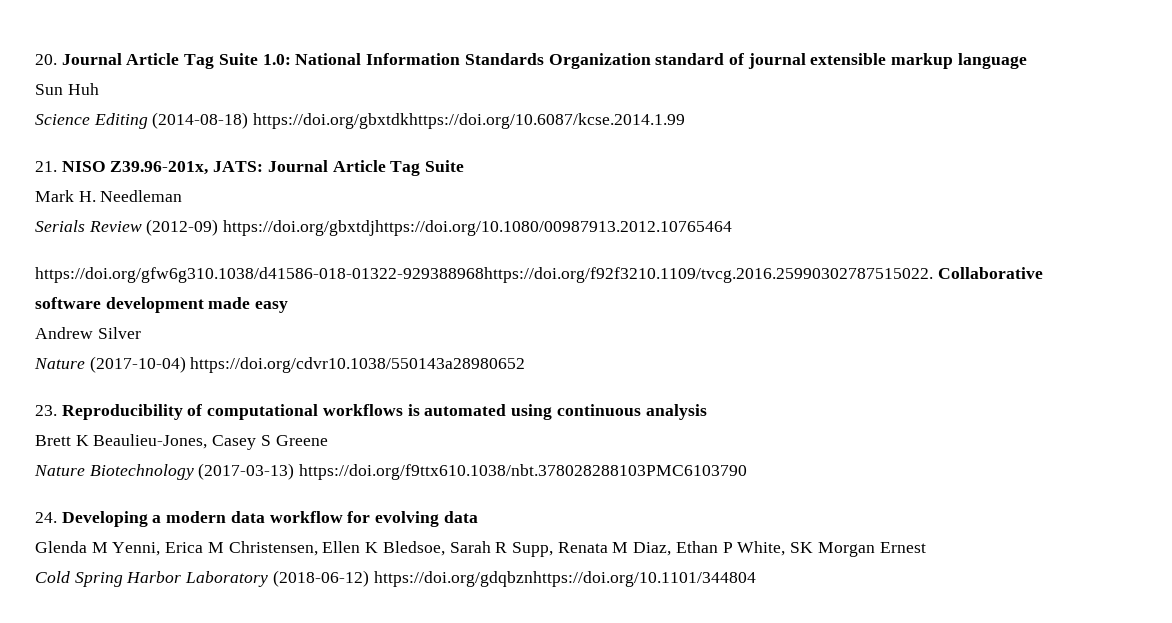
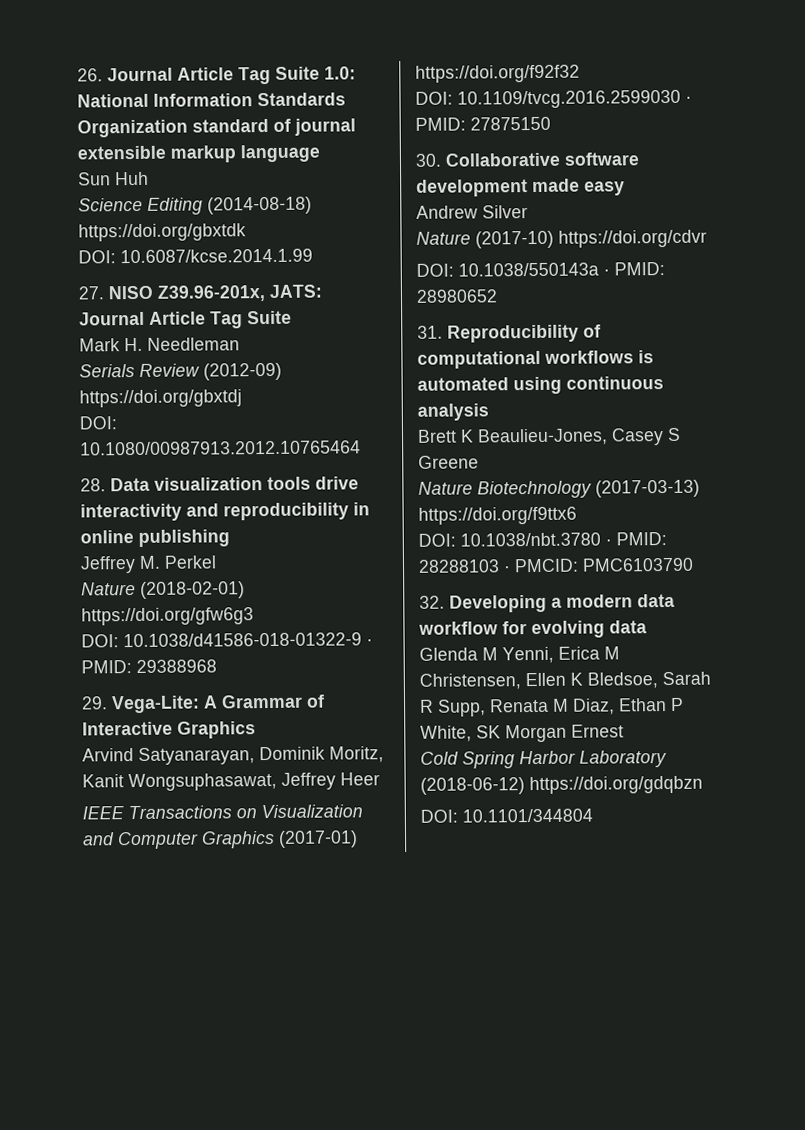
[35,54,57,65] 20. -> [77,68,103,82] 26.
[253,113,686,129] [35,161,57,172] https://doi.org/gbxtdkhttps://doi.org/10.6087/kcse.2014.1.99 // 21. -> [78,223,246,242] [78,248,313,264] [78,286,104,300] https://doi.org/gbxtdk // DOI: 10.6087/kcse.2014.1.99 // 27.
[223,220,733,236] [35,267,933,283] https://doi.org/gbxtdjhttps://doi.org/10.1080/00987913.2012.10765464 // https://doi.org/gfw6g310.1038/d41586-018-01322-929388968https://doi.org/f92f3210.1109/tvcg.2016.25990302787515022. -> [79,389,242,408] [79,416,117,430] [80,440,361,456] [80,476,359,492] [80,502,370,522] [80,529,230,547] [80,555,217,574] [81,581,245,599] [81,607,254,626] [81,632,373,648] [81,659,217,674] [81,694,325,714] [82,721,256,739] [82,746,384,765] [82,772,380,792] [82,804,363,820] [82,830,358,850] [415,64,580,83] [415,89,692,109] [415,116,551,131] [415,153,442,167] https://doi.org/gbxtdj // DOI: 10.1080/00987913.2012.10765464 // 28. Data visualization tools drive interactivity and reproducibility in online publishing // Jeffrey M. Perkel // Nature (2018-02-01) https://doi.org/gfw6g3 // DOI: 10.1038/d41586-018-01322-9 · PMID: 29388968 // 29. Vega-Lite: A Grammar of Interactive Graphics // Arvind Satyanarayan, Dominik Moritz, Kanit Wongsuphasawat, Jeffrey Heer // IEEE Transactions on Visualization and Computer Graphics (2017-01) https://doi.org/f92f32 // DOI: 10.1109/tvcg.2016.2599030 · PMID: 27875150 // 30.
[89,356,526,373] [35,405,57,416] (2017-10-04) https://doi.org/cdvr10.1038/550143a28980652 // 23. -> [475,229,707,249] [416,262,665,277] [416,289,498,303] [417,325,443,339] (2017-10) https://doi.org/cdvr // DOI: 10.1038/550143a · PMID: 28980652 // 31.
[299,464,748,480] [35,512,57,523] https://doi.org/f9ttx610.1038/nbt.378028288103PMC6103790 // 24. -> [418,506,577,525] [418,532,667,547] [418,557,694,573] [419,595,445,609] https://doi.org/f9ttx6 // DOI: 10.1038/nbt.3780 · PMID: 28288103 · PMCID: PMC6103790 // 32.
[373,571,756,587] https://doi.org/gdqbznhttps://doi.org/10.1101/344804 -> [529,775,703,795] [420,808,593,823] https://doi.org/gdqbzn // DOI: 10.1101/344804

